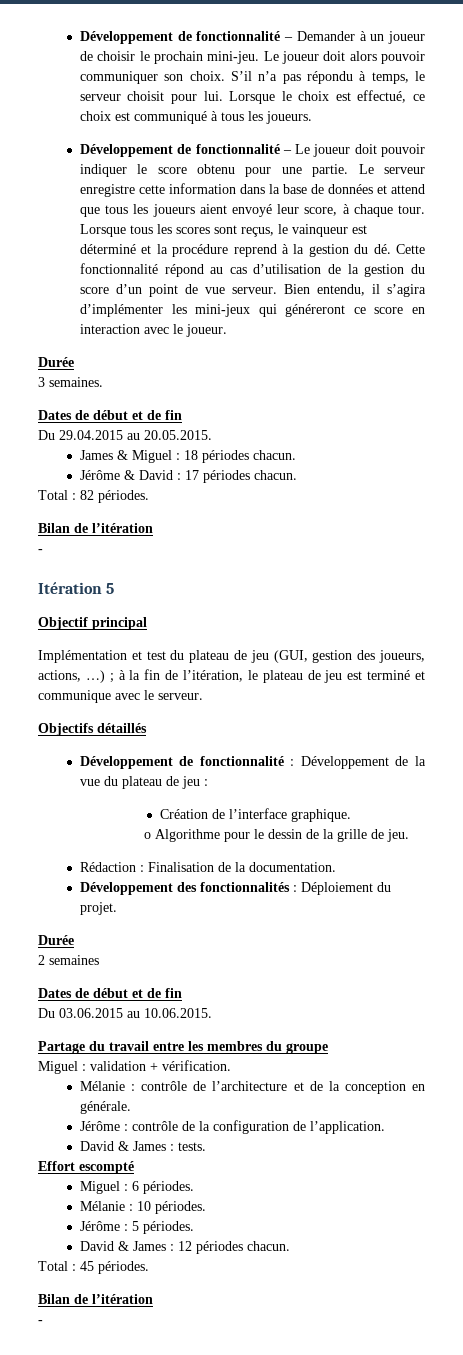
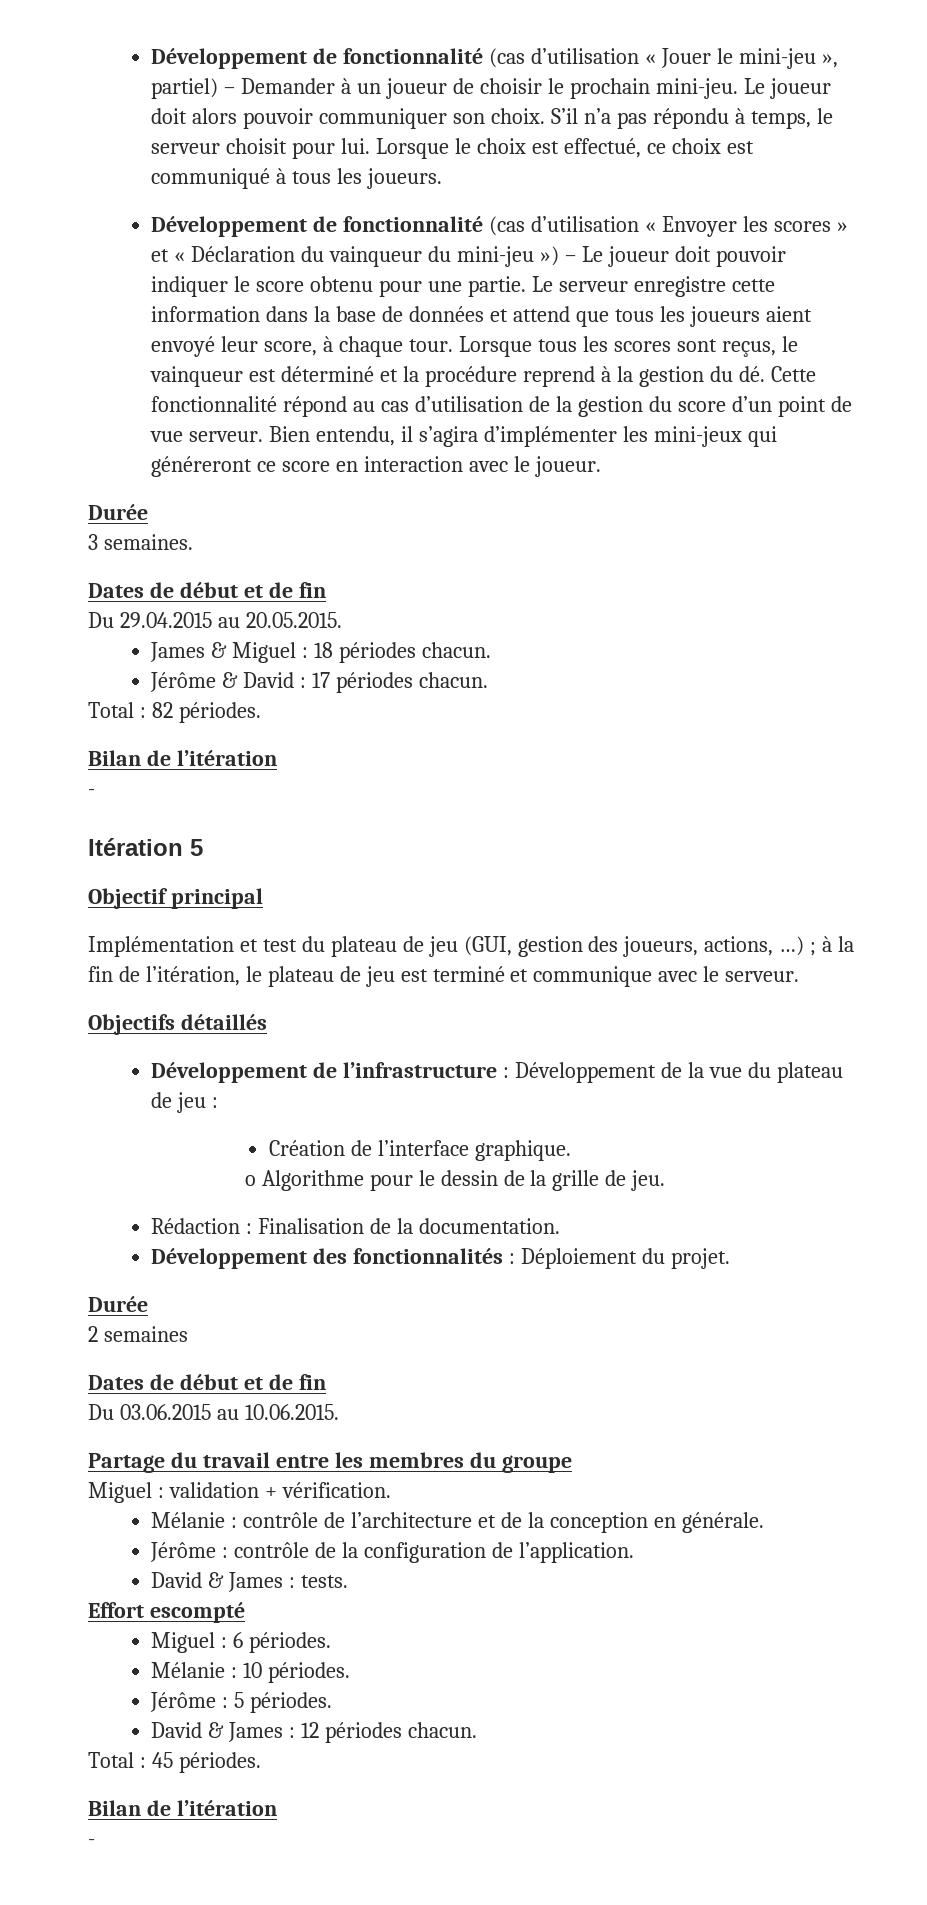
[79,31,281,44] Développement de fonctionnalité -> [151,48,838,69] [151,78,219,99] Développement de fonctionnalité (cas d’utilisation « Jouer le mini-jeu », partiel)
(280, 149) none -> [489,216,848,237] [151,246,559,267] (cas d’utilisation « Envoyer les scores » et « Déclaration du vainqueur du mini-jeu »)
[199,756,284,766] fonctionnalité -> [343,1062,498,1078] l’infrastructure

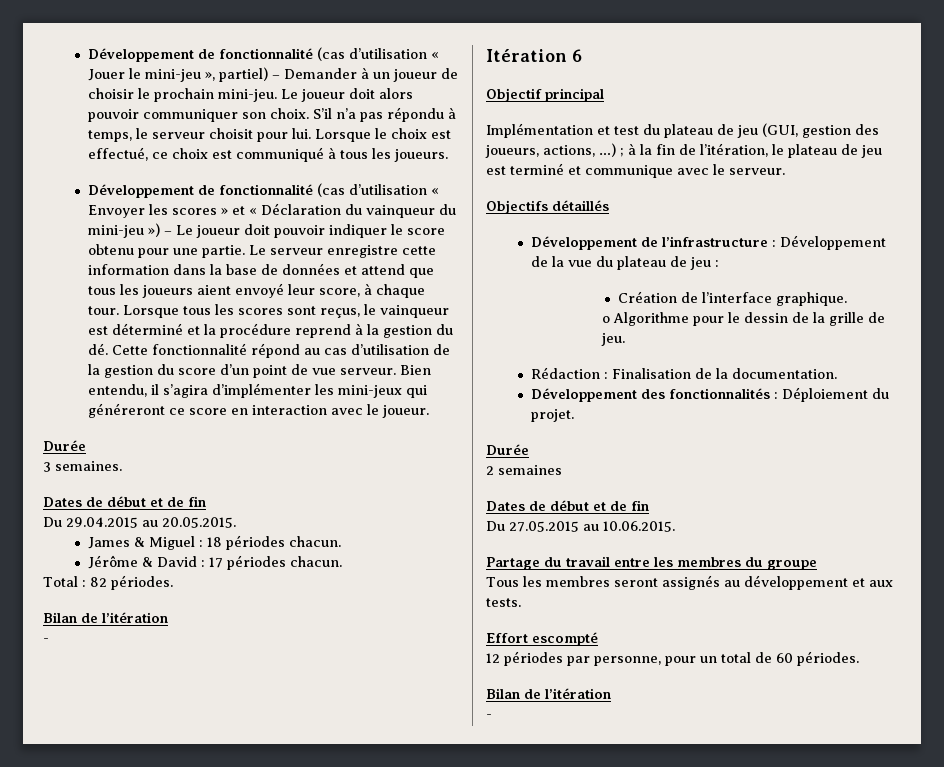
[190,839,203,856] 5 -> [572,49,582,62] 6
[119,1404,211,1420] 03.06.2015 -> [509,521,579,532] 27.05.2015
[88,1482,391,1503] [151,1512,764,1533] [150,1542,634,1563] [151,1572,349,1592] [88,1602,245,1623] [151,1632,332,1653] [151,1662,351,1683] [150,1692,333,1713] [151,1722,478,1743] [88,1752,173,1768] Miguel : validation + vérification. // Mélanie : contrôle de l’architecture et de la conception en générale. // Jérôme : contrôle de la configuration de l’application. // David & James : tests. // Effort escompté // Miguel : 6 périodes. // Mélanie : 10 périodes. // Jérôme : 5 périodes. // David & James : 12 périodes chacun. // Total : 45 -> [486,575,893,590] [486,598,521,607] [486,632,598,646] [486,651,793,666] Tous les membres seront assignés au développement et aux tests. // Effort escompté // 12 périodes par personne, pour un total de 60

